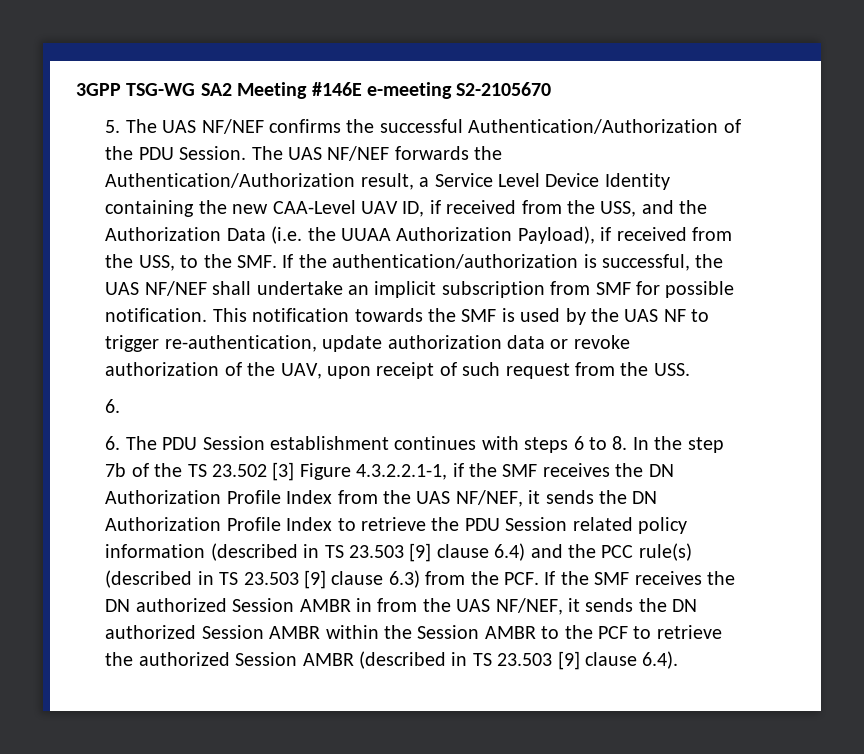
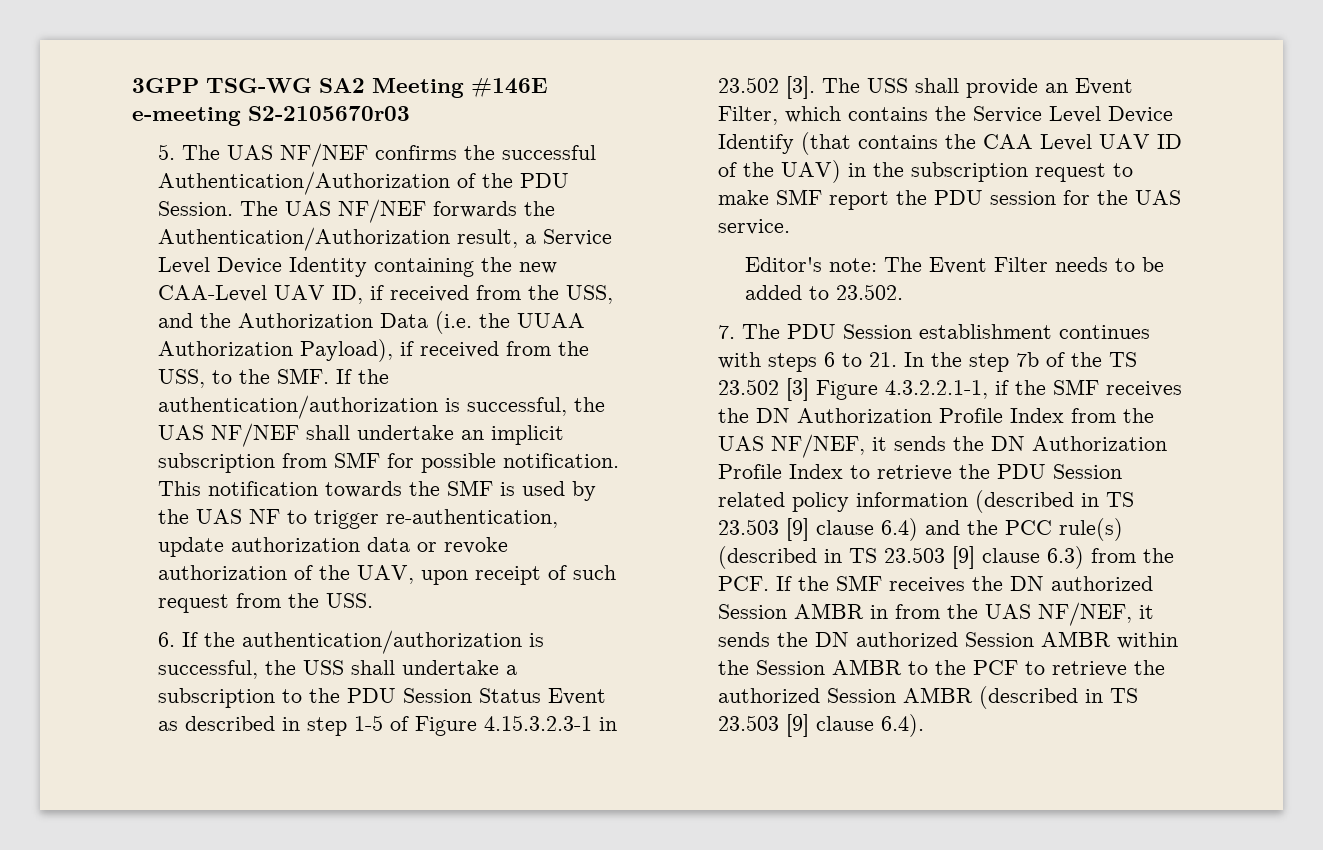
[456,82,552,96] S2-2105670 -> [248,106,410,121] S2-2105670r03
[105,436,121,450] // 6. -> [182,630,545,654] [158,660,518,679] [158,688,607,708] [158,715,618,736] [718,76,1134,99] [718,106,1174,125] [718,132,1183,155] [718,160,1134,183] [718,189,1182,210] [718,219,791,235] [744,257,1164,274] [744,284,903,300] [718,325,736,339] If the authentication/authorization is successful, the USS shall undertake a subscription to the PDU Session Status Event as described in step 1-5 of Figure 4.15.3.2.3-1 in 23.502 [3]. The USS shall provide an Event Filter, which contains the Service Level Device Identify (that contains the CAA Level UAV ID of the UAV) in the subscription request to make SMF report the PDU session for the UAS service. // Editor's note: The Event Filter needs to be added to 23.502. // 7.
[612,436,628,450] 8. -> [869,352,898,367] 21.

